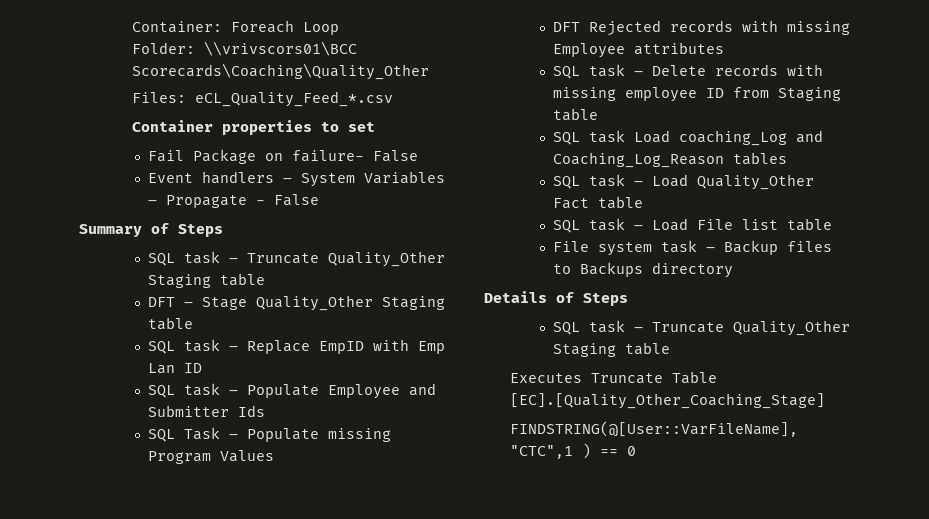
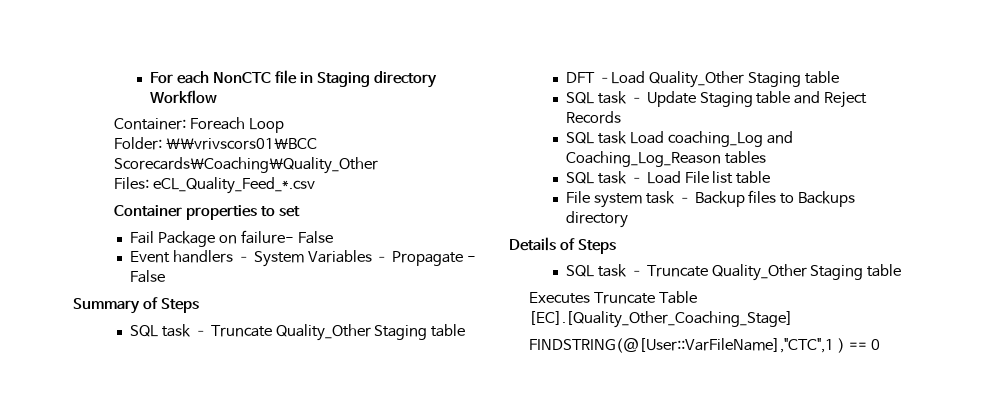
(131, 27) none -> [150,70,437,88] [150,90,218,104] For each NonCTC file in Staging directory Workflow //
[183,297,247,310] – Stage -> [597,71,645,84] –Load
[246,339,445,354] [147,363,202,374] [147,383,436,399] [147,405,265,417] [147,427,391,442] [147,450,274,464] [552,20,850,36] [552,42,724,58] [552,64,823,79] [552,87,841,102] [552,108,598,121] Replace EmpID with Emp Lan ID // SQL task – Populate Employee and Submitter Ids // SQL Task – Populate missing Program Values // DFT Rejected records with missing Employee attributes // SQL task – Delete records with missing employee ID from Staging table -> [646,91,868,108] [565,111,621,124] Update Staging table and Reject Records
[552,174,814,190] [552,196,643,209] // SQL task – Load Quality_Other Fact table -> (766, 157) none

